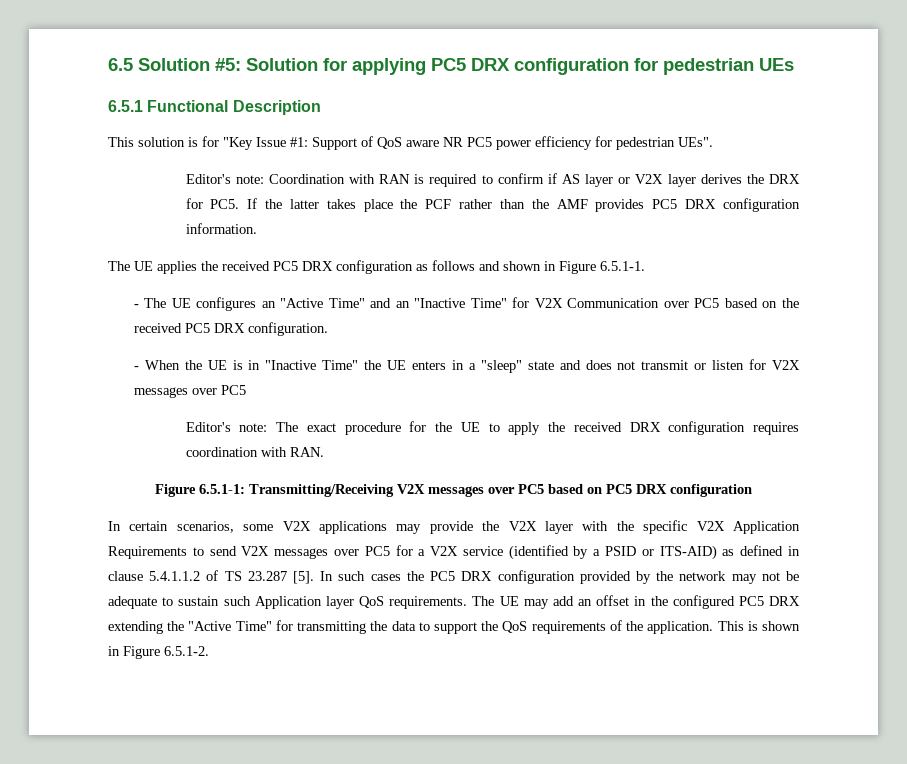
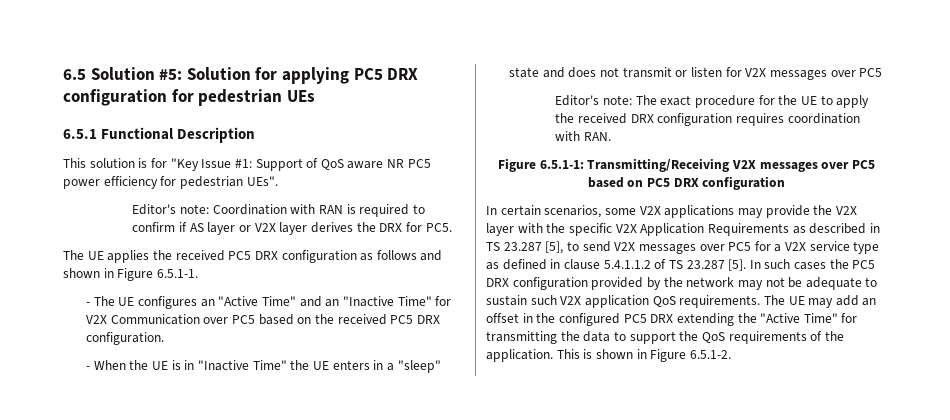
[247,198,801,212] [185,223,257,234] If the latter takes place the PCF rather than the AMF provides PC5 DRX configuration information. -> (452, 227) none
(187, 552) none -> [792,223,880,234] [486,241,564,254] as described in TS 23.287 [5],
[508,545,717,560] (identified by a PSID or ITS-AID) -> [853,241,880,254] type
[254,596,354,609] Application layer -> [560,295,649,308] V2X application

